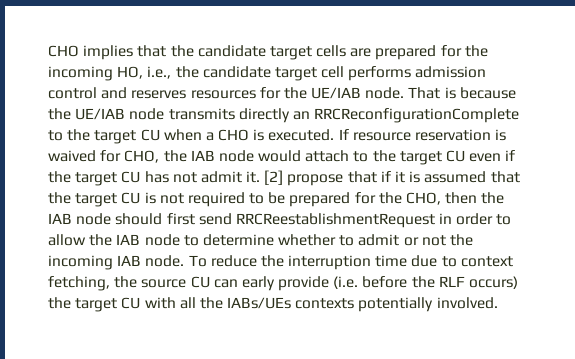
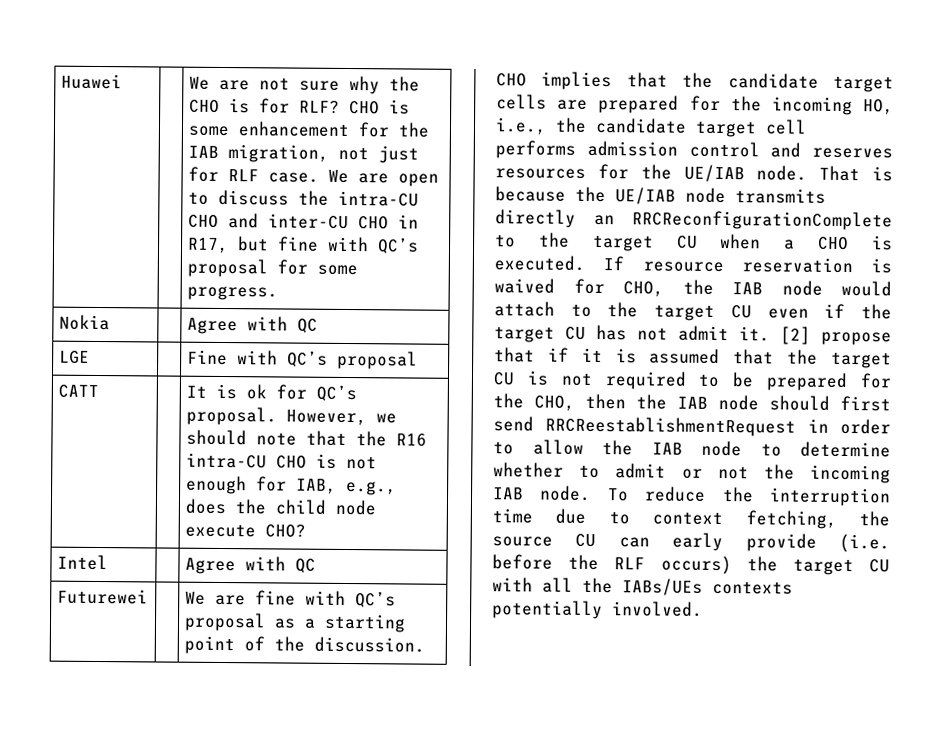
(48, 51) none -> [61,73,123,90] [189,76,421,95] [189,98,411,115] [188,121,431,138] [188,144,420,164] [188,166,440,187] [188,189,420,207] [188,213,420,230] [187,236,420,254] [187,258,359,278] [187,285,279,301] [59,314,111,331] [187,316,319,335] [59,350,91,364] [187,349,419,370] [58,384,100,399] [186,383,358,402] [186,406,398,426] [186,429,428,447] [186,452,378,470] [186,475,398,496] [185,498,377,516] [185,523,307,538] [57,554,109,571] [185,556,317,575] [57,588,149,605] [185,590,397,608] [184,612,407,633] [184,635,426,655] Huawei | | We are not sure why the CHO is for RLF? CHO is some enhancement for the IAB migration, not just for RLF case. We are open to discuss the intra-CU CHO and inter-CU CHO in R17, but fine with QC’s proposal for some progress. // Nokia | | Agree with QC // LGE | | Fine with QC’s proposal // CATT | | It is ok for QC’s proposal. However, we should note that the R16 intra-CU CHO is not enough for IAB, e.g., does the child node execute CHO? // Intel | | Agree with QC // Futurewei | | We are fine with QC’s proposal as a starting point of the discussion. //

